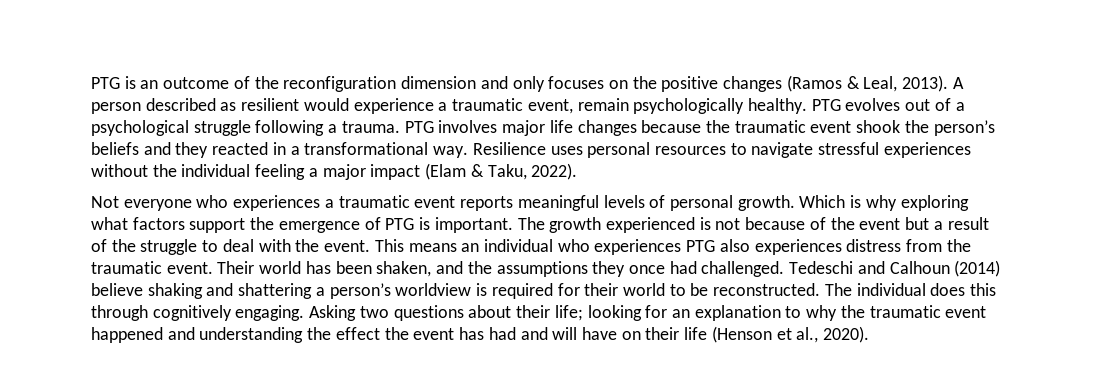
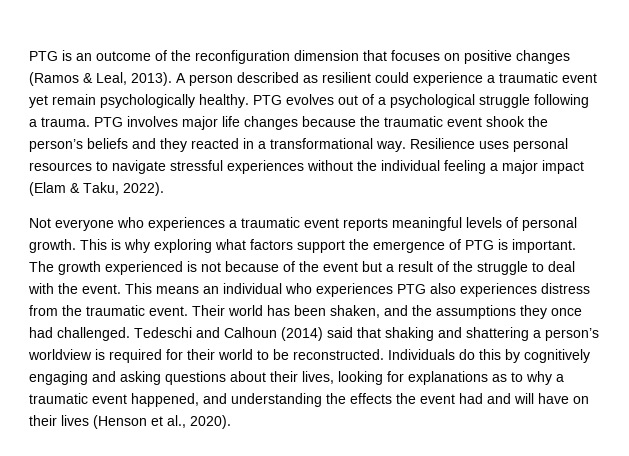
[480,76,545,92] and only -> [363,50,387,61] that
[632,76,657,89] the -> (460, 57) none
[303,98,349,111] would -> [375,72,409,83] could
[527,99,573,114] event, -> [562,73,597,83] [29,95,48,108] event yet
[799,195,846,208] Which -> [80,239,107,250] This
[91,283,143,296] believe -> [327,327,381,338] said that
[824,283,997,296] [91,305,389,321] The individual does this through cognitively engaging. Asking two -> [388,349,590,363] [29,371,161,385] Individuals do this by cognitively engaging and asking
[554,305,583,321] life; -> [302,371,334,384] lives,
[671,305,781,321] an explanation -> [408,371,507,385] explanations as
[840,305,987,318] [91,327,163,343] the traumatic event happened -> [556,374,564,382] [29,393,199,407] a traumatic event happened,
[335,327,485,340] effect the event has -> [350,393,455,404] effects the event
[684,327,708,340] life -> [61,415,89,426] lives

